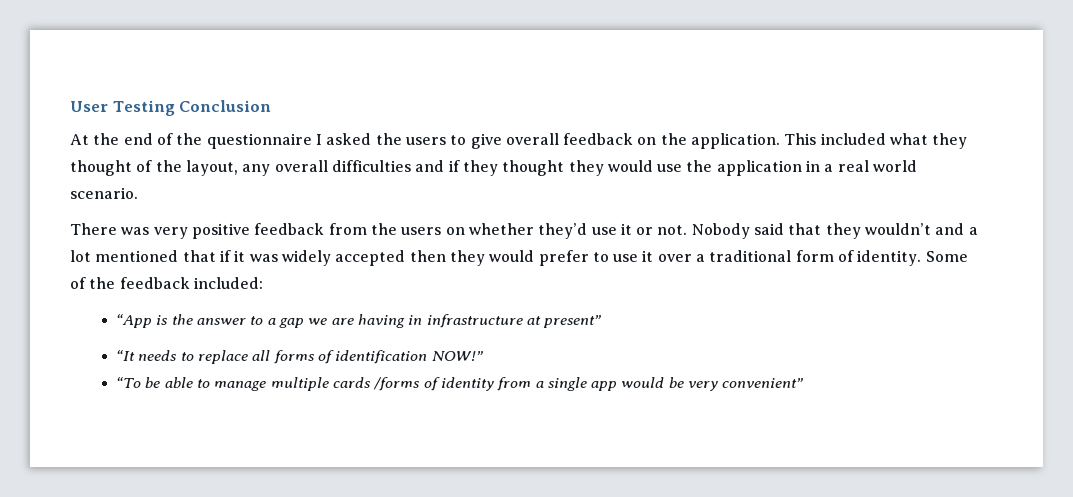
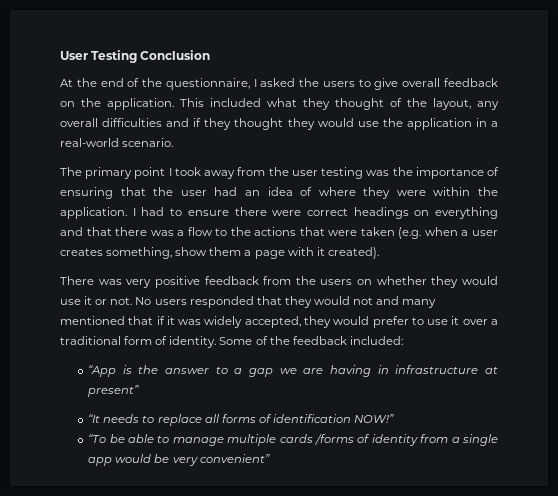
[206,133,312,149] questionnaire -> [165,78,250,90] questionnaire,
[837,160,918,172] real world -> [60,138,119,147] real-world
(138, 193) none -> [60,167,499,179] [60,187,498,199] [60,207,498,219] [60,227,498,239] [60,247,379,259] // The primary point I took away from the user testing was the importance of ensuring that the user had an idea of where they were within the application. I had to ensure there were correct headings on everything and that there was a flow to the actions that were taken (e.g. when a user creates something, show them a page with it created).
[538,223,588,239] they’d -> [431,276,498,288] they would
[691,223,978,239] [70,250,91,262] Nobody said that they wouldn’t and a lot -> [135,296,437,308] No users responded that they would not and many
[335,250,446,266] accepted then -> [244,316,301,328] accepted,

